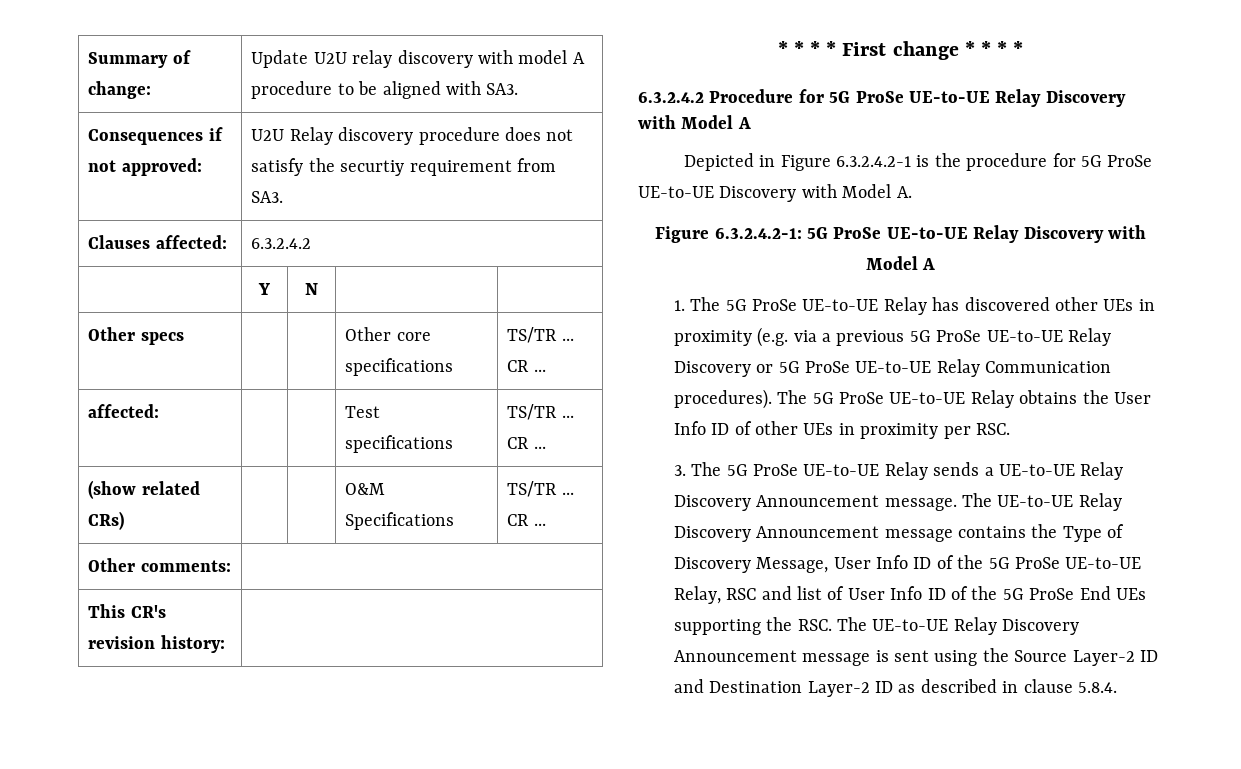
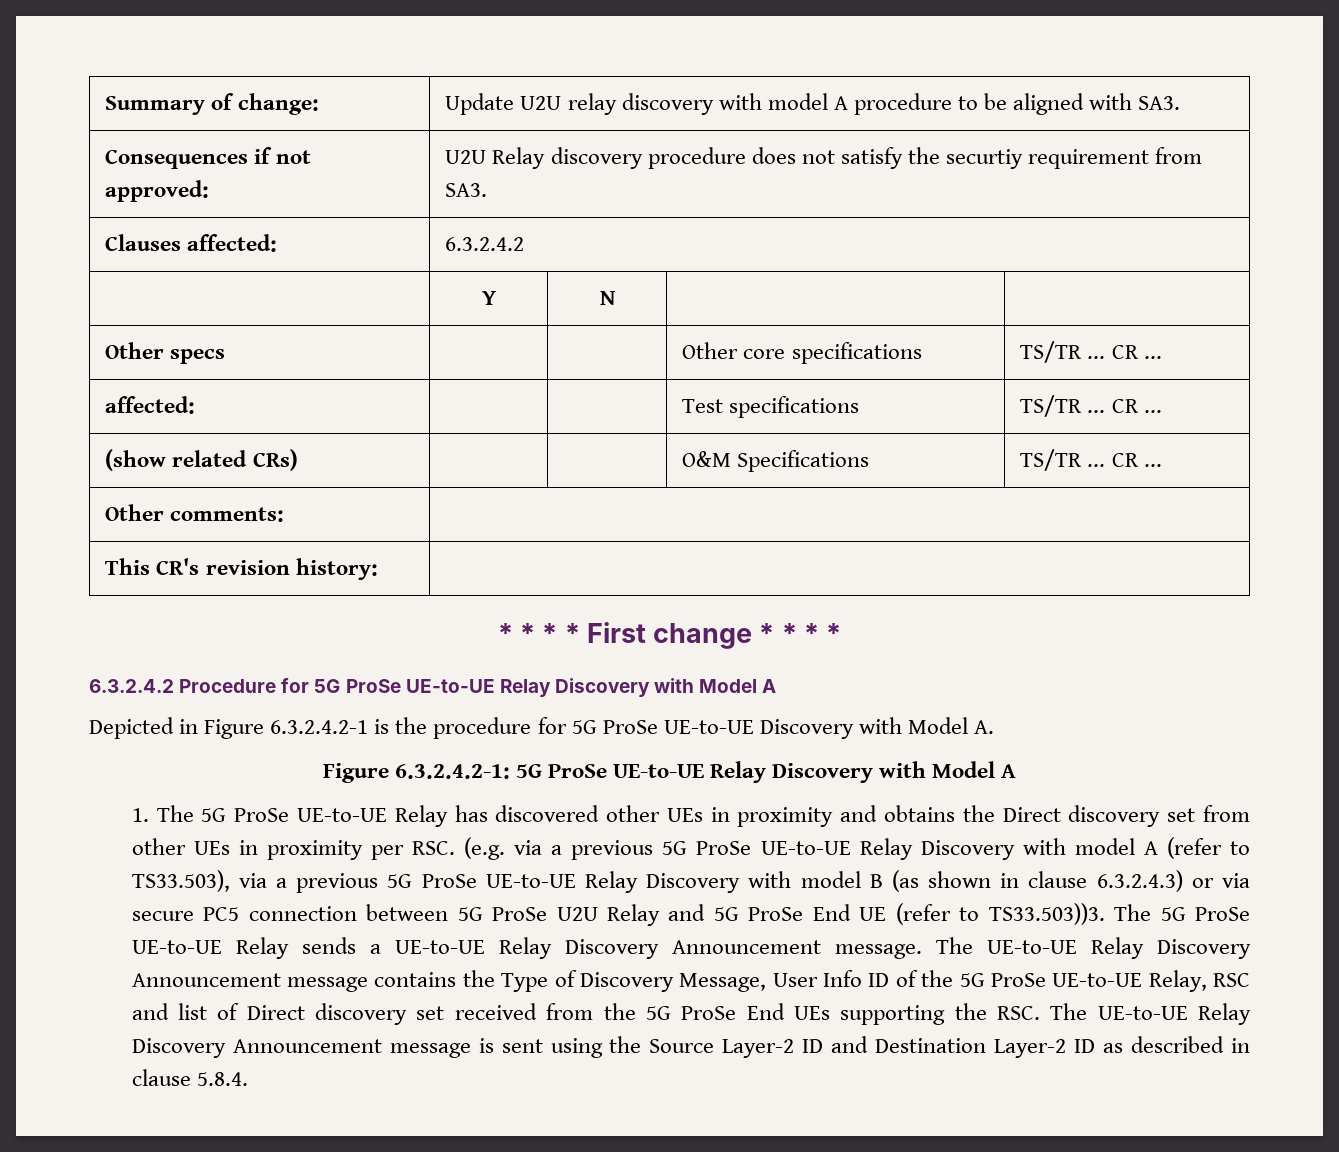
(752, 338) none -> [840,805,1250,827] [131,838,456,860] and obtains the Direct discovery set from other UEs in proximity per RSC.
[756,359,1112,377] [673,389,1152,409] [673,421,1011,439] [673,465,686,476] or 5G ProSe UE-to-UE Relay Communication procedures). The 5G ProSe UE-to-UE Relay obtains the User Info ID of other UEs in proximity per RSC. // 3. -> [1022,837,1251,859] [131,870,1250,893] [131,903,1105,926] with model A (refer to TS33.503), via a previous 5G ProSe UE-to-UE Relay Discovery with model B (as shown in clause 6.3.2.4.3) or via secure PC5 connection between 5G ProSe U2U Relay and 5G ProSe End UE (refer to TS33.503))3.
[847,586,969,600] User Info ID of -> [246,1003,594,1025] Direct discovery set received from

